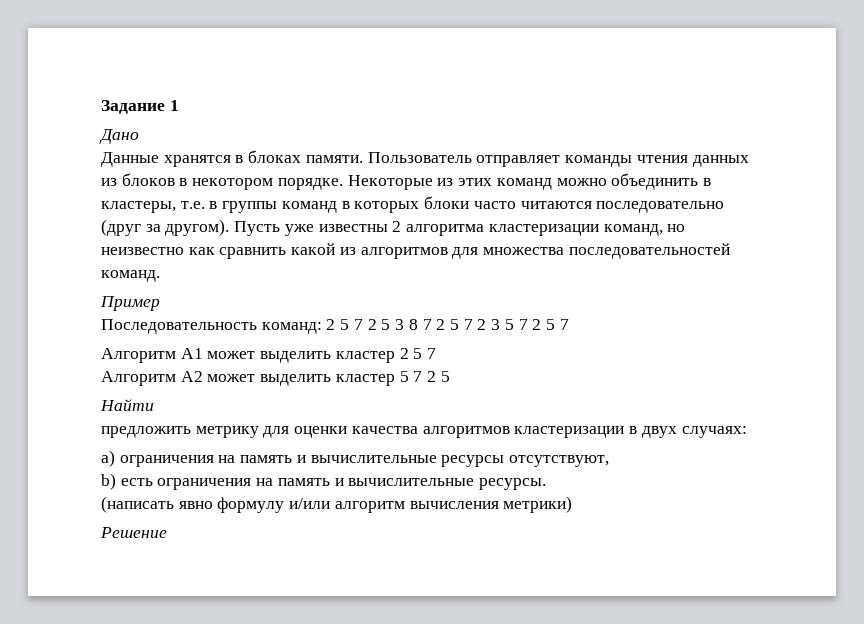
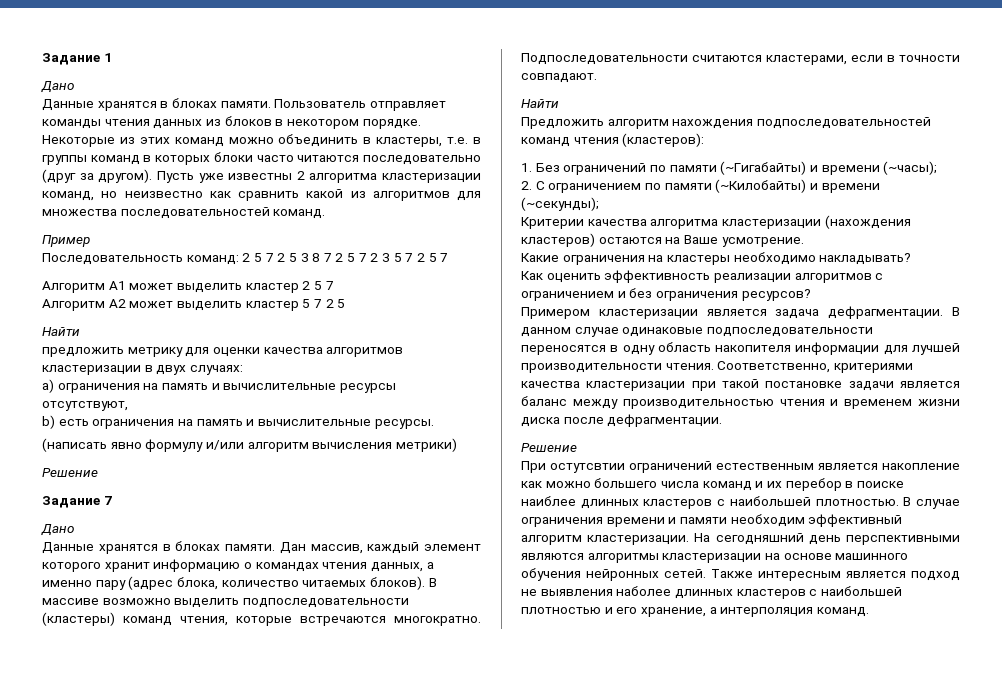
(167, 532) none -> [42,496,112,508] [41,524,74,536] [42,541,481,554] [42,559,434,572] [42,576,437,590] [42,598,409,608] [42,612,481,626] [521,53,960,65] [521,73,597,83] [521,99,559,108] [521,117,931,129] [521,133,705,147] [521,161,938,175] [521,179,880,193] [521,197,599,211] [521,215,911,229] [521,233,804,247] [521,252,912,265] [521,270,884,283] [521,288,811,301] [521,306,960,319] [521,327,873,337] [521,342,960,355] [521,361,913,373] [521,379,960,391] [521,396,960,409] [521,414,723,427] [521,443,577,452] [521,461,960,473] [521,478,904,491] [521,496,960,509] [521,514,903,527] [521,533,960,545] [521,553,909,563] [521,568,960,581] [521,586,902,599] [521,607,869,617] // Задание 7 // Дано // Данные хранятся в блоках памяти. Дан массив, каждый элемент которого хранит информацию о командах чтения данных, а именно пару (адрес блока, количество читаемых блоков). В массиве возможно выделить подпоследовательности (кластеры) команд чтения, которые встречаются многократно. Подпоследовательности считаются кластерами, если в точности совпадают. // Найти // Предложить алгоритм нахождения подпоследовательностей команд чтения (кластеров): // 1. Без ограничений по памяти (~Гигабайты) и времени (~часы); // 2. С ограничением по памяти (~Килобайты) и времени (~секунды); // Критерии качества алгоритма кластеризации (нахождения кластеров) остаются на Ваше усмотрение. // Какие ограничения на кластеры необходимо накладывать? // Как оценить эффективность реализации алгоритмов с ограничением и без ограничения ресурсов? // Примером кластеризации является задача дефрагментации. В данном случае одинаковые подпоследовательности переносятся в одну область накопителя информации для лучшей производительности чтения. Соответственно, критериями качества кластеризации при такой постановке задачи является баланс между производительностью чтения и временем жизни диска после дефрагментации. // Решение // При остутсвтии ограничений естественным является накопление как можно большего числа команд и их перебор в поиске наиблее длинных кластеров с наибольшей плотностью. В случае ограничения времени и памяти необходим эффективный алгоритм кластеризации. На сегодняшний день перспективными являются алгоритмы кластеризации на основе машинного обучения нейронных сетей. Также интересным является подход не выявления наболее длинных кластеров с наибольшей плотностью и его хранение, а интерполяция команд.

